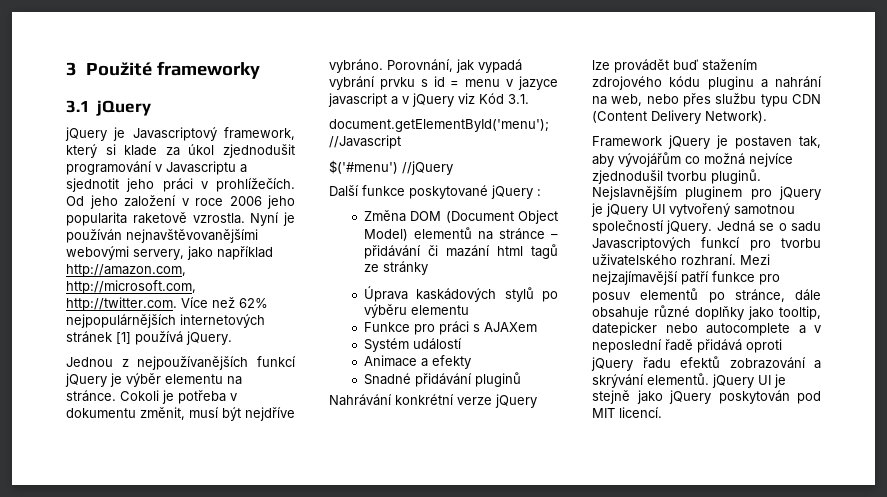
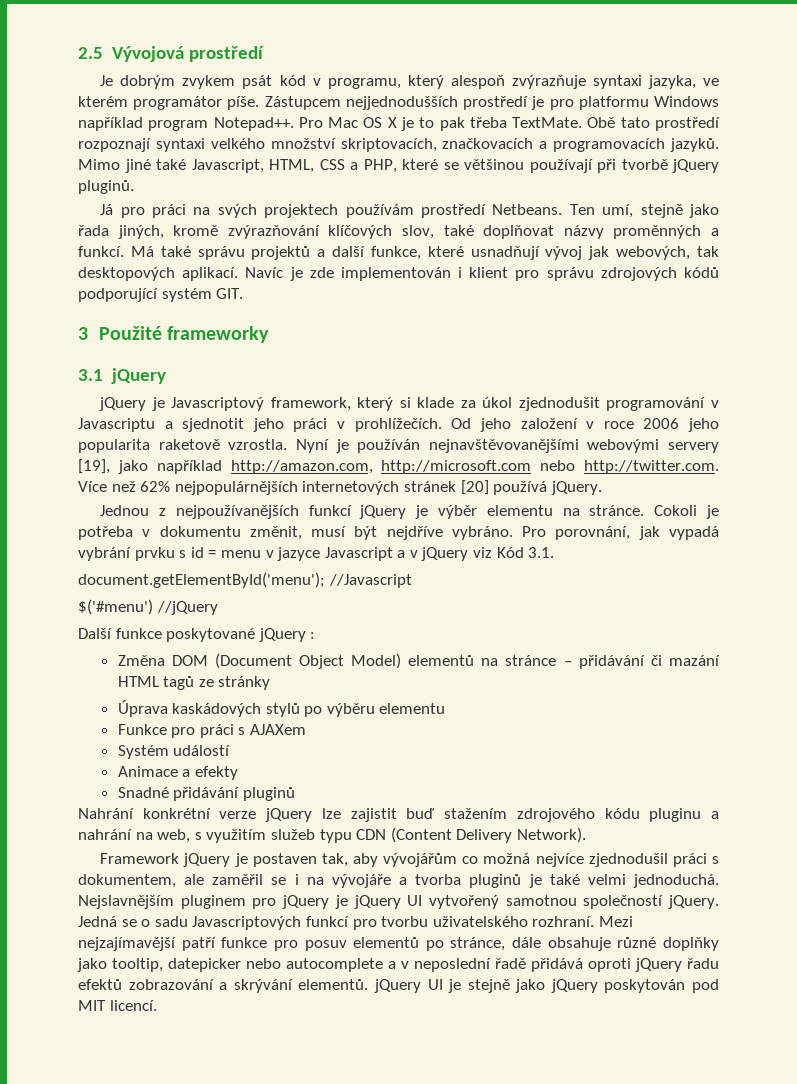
(66, 69) none -> [78,46,264,62] [100,75,719,89] [78,96,719,110] [78,117,720,131] [78,138,719,152] [78,159,719,173] [78,180,134,194] [100,204,719,218] [78,225,720,239] [78,246,719,260] [78,267,719,281] [78,288,244,302] 2.5 Vývojová prostředí // Je dobrým zvykem psát kód v programu, který alespoň zvýrazňuje syntaxi jazyka, ve kterém programátor píše. Zástupcem nejjednodušších prostředí je pro platformu Windows například program Notepad++. Pro Mac OS X je to pak třeba TextMate. Obě tato prostředí rozpoznají syntaxi velkého množství skriptovacích, značkovacích a programovacích jazyků. Mimo jiné také Javascript, HTML, CSS a PHP, které se většinou používají při tvorbě jQuery pluginů. // Já pro práci na svých projektech používám prostředí Netbeans. Ten umí, stejně jako řada jiných, kromě zvýrazňování klíčových slov, také doplňovat názvy proměnných a funkcí. Má také správu projektů a další funkce, které usnadňují vývoj jak webových, tak desktopových aplikací. Navíc je zde implementován i klient pro správu zdrojových kódů podporující systém GIT. //
[133,249,184,260] servery, -> [668,442,719,453] [78,459,110,474] servery [19],
[66,280,196,294] http://microsoft.com, -> [381,460,576,474] http://microsoft.com nebo
[116,332,131,344] [1] -> [460,480,489,495] [20]
[387,59,453,72] Porovnání, -> [522,526,631,540] Pro porovnání,
[328,93,387,107] javascript -> [324,547,393,561] Javascript
[496,246,523,256] html -> [117,676,159,687] HTML
[329,394,392,406] Nahrávání -> [78,808,134,819] Nahrání
[614,59,669,73] provádět -> [350,808,397,822] zajistit
[646,93,757,107] nebo přes službu -> [194,829,315,843] s využitím služeb
[667,169,761,184] tvorbu pluginů. -> [672,853,719,867] [78,874,719,888] práci s dokumentem, ale zaměřil se i na vývojáře a tvorba pluginů je také velmi jednoduchá.

